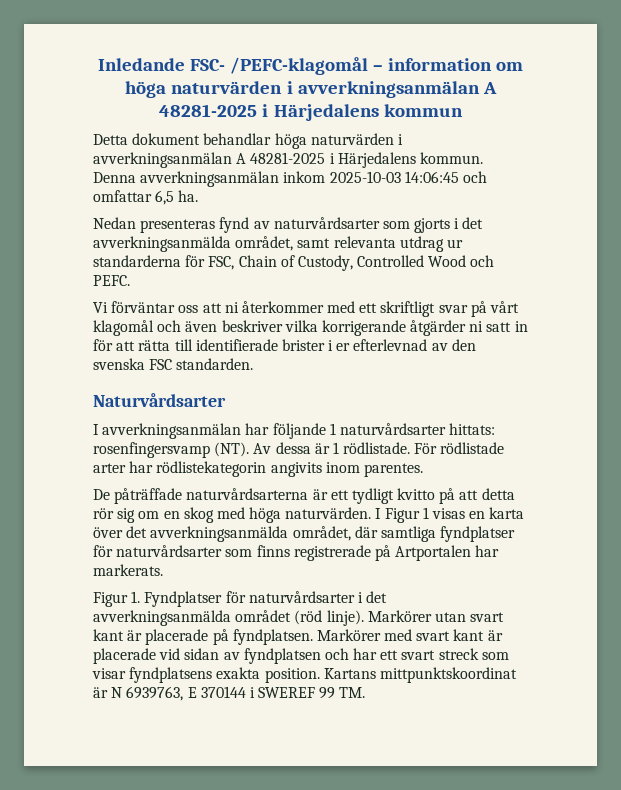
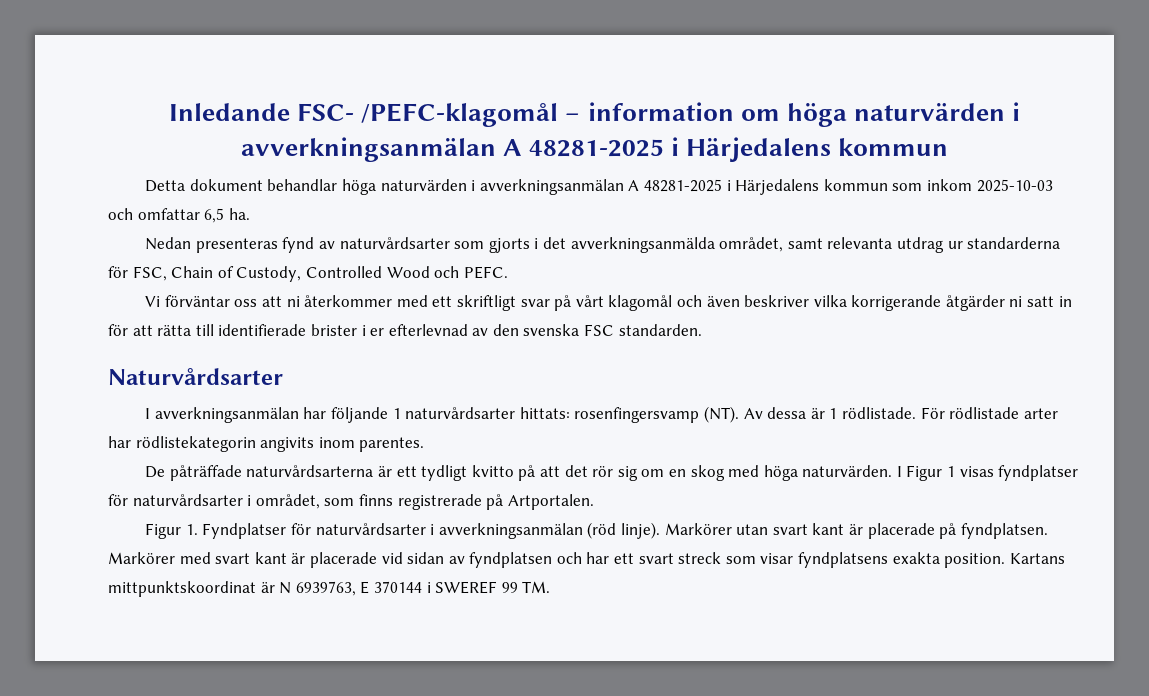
[419,152,483,164] [93,171,280,187] kommun. Denna avverkningsanmälan -> [823,179,923,191] kommun som
[404,171,459,183] 14:06:45 -> (1053, 185) none
[481,488,515,500] detta -> [564,465,588,477] det
[469,507,525,519] [93,526,436,542] en karta över det avverkningsanmälda området, där samtliga -> (994, 471) none
(223, 551) none -> [247,494,320,509] i området,
[395,545,500,561] [93,564,163,576] Artportalen har markerats. -> [507,494,594,510] Artportalen.
[366,591,388,603] [93,610,292,626] det avverkningsanmälda området -> [438,523,583,539] avverkningsanmälan

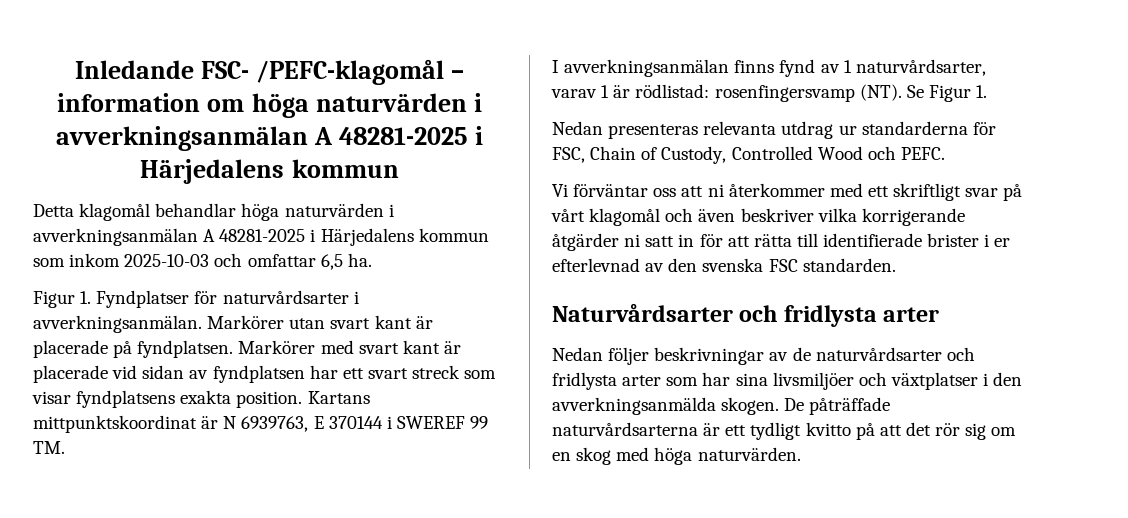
[189,179,263,191] dokument -> [79,203,151,221] klagomål
[145,237,823,253] Nedan presenteras fynd av naturvårdsarter som gjorts i det avverkningsanmälda området, samt -> [33,290,359,308] [33,315,433,333] [33,340,461,358] [33,365,497,383] [32,390,370,408] [33,415,489,433] [33,441,65,454] [552,59,986,77] [551,84,988,102] [552,121,699,139] Figur 1. Fyndplatser för naturvårdsarter i avverkningsanmälan. Markörer utan svart kant är placerade på fyndplatsen. Markörer med svart kant är placerade vid sidan av fyndplatsen har ett svart streck som visar fyndplatsens exakta position. Kartans mittpunktskoordinat är N 6939763, E 370144 i SWEREF 99 TM. // I avverkningsanmälan finns fynd av 1 naturvårdsarter, varav 1 är rödlistad: rosenfingersvamp (NT). Se Figur 1. // Nedan presenteras
[145,406,1058,423] [108,436,425,452] // I avverkningsanmälan har följande 1 naturvårdsarter hittats: rosenfingersvamp (NT). Av dessa är 1 rödlistade. För rödlistade arter har rödlistekategorin angivits inom parentes. // -> [739,305,940,327] [552,347,975,365] [552,372,1023,390] [552,397,780,415] och fridlysta arter // Nedan följer beskrivningar av de naturvårdsarter och fridlysta arter som har sina livsmiljöer och växtplatser i den avverkningsanmälda skogen.
[896,465,1079,481] [108,494,594,510] [145,522,1048,539] [108,552,1065,568] [108,581,551,597] I Figur 1 visas fyndplatser för naturvårdsarter i området, som finns registrerade på Artportalen. // Figur 1. Fyndplatser för naturvårdsarter i avverkningsanmälan (röd linje). Markörer utan svart kant är placerade på fyndplatsen. Markörer med svart kant är placerade vid sidan av fyndplatsen och har ett svart streck som visar fyndplatsens exakta position. Kartans mittpunktskoordinat är N 6939763, E 370144 i SWEREF 99 TM. -> (801, 454) none

